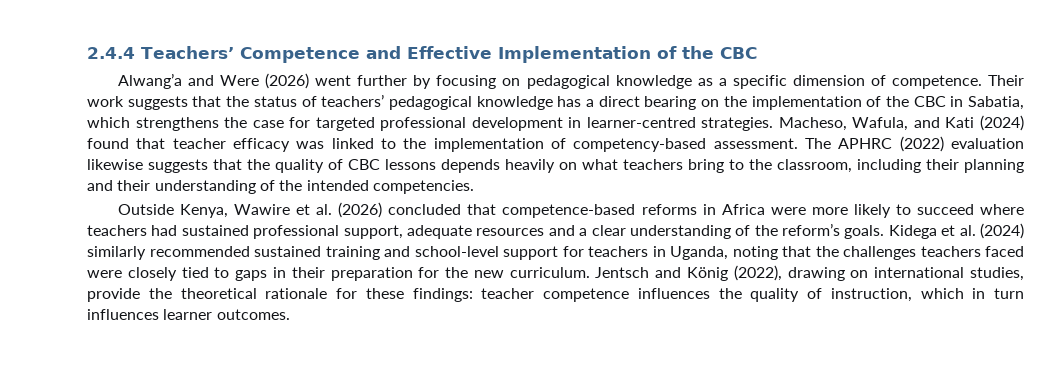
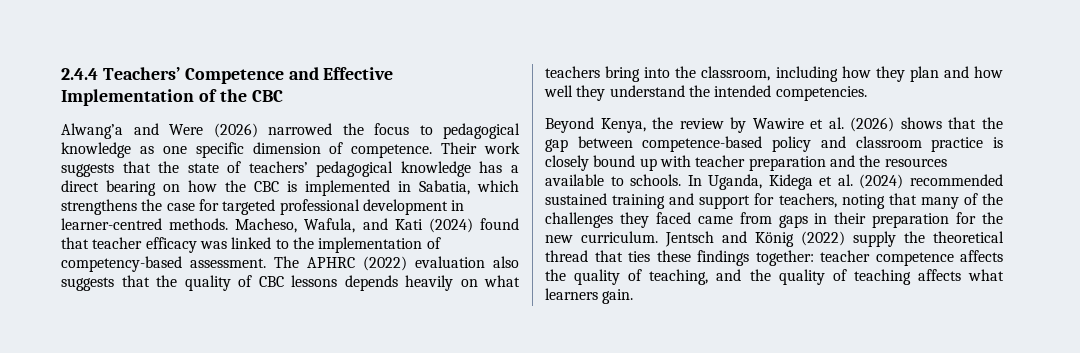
[315,75,521,89] went further by focusing on -> [268,123,433,135] narrowed the focus to
[718,78,727,86] a -> [162,146,187,154] one
[253,96,297,107] status -> [187,163,219,173] state
[723,96,946,110] the implementation of the CBC -> [188,180,390,196] how the CBC is implemented
[701,117,774,131] strategies. -> [169,218,229,230] methods.
[87,159,143,170] likewise -> [493,256,519,268] also
[729,159,744,170] to -> [644,67,671,78] into
[926,159,1024,173] [87,180,474,194] [118,202,1024,218] [87,223,885,239] their planning and their understanding of the intended competencies. // Outside Kenya, Wawire et al. (2026) concluded that competence-based reforms in Africa were more likely to succeed where teachers had sustained professional support, adequate resources and a clear understanding of the reform’s goals. -> [841,66,1004,82] [544,85,867,101] [545,117,1004,133] [545,136,1003,152] [545,155,947,171] [545,174,763,190] how they plan and how well they understand the intended competencies. // Beyond Kenya, the review by Wawire et al. (2026) shows that the gap between competence-based policy and classroom practice is closely bound up with teacher preparation and the resources available to schools. In Uganda,
[87,246,146,260] similarly -> (904, 181) none
[414,246,499,257] school-level -> (695, 199) none
[588,246,1024,260] [87,267,230,281] teachers in Uganda, noting that the challenges teachers faced were closely tied to -> [778,193,1004,209] [545,212,772,228] teachers, noting that many of the challenges they faced came from
[733,265,1024,281] [87,288,473,302] (2022), drawing on international studies, provide the theoretical rationale for these findings: -> [801,231,1004,247] [545,250,814,266] (2022) supply the theoretical thread that ties these findings together:
[637,288,1024,302] [87,309,290,320] influences the quality of instruction, which in turn influences learner outcomes. -> [960,250,1003,262] [545,269,1004,285] [545,288,634,304] affects the quality of teaching, and the quality of teaching affects what learners gain.

